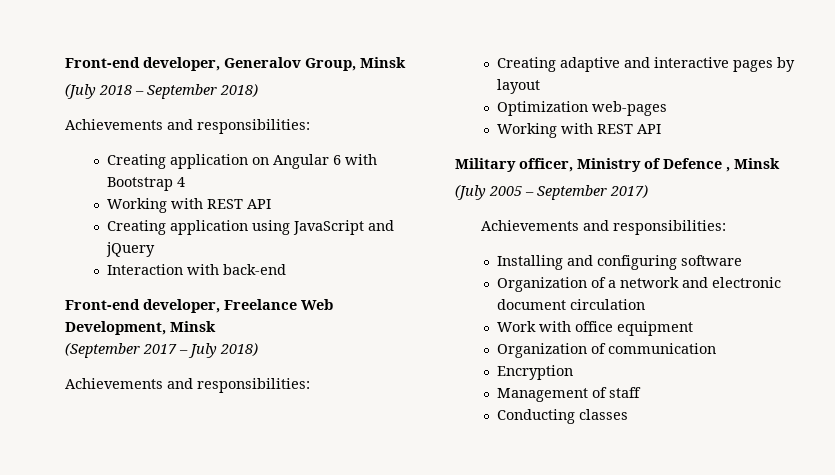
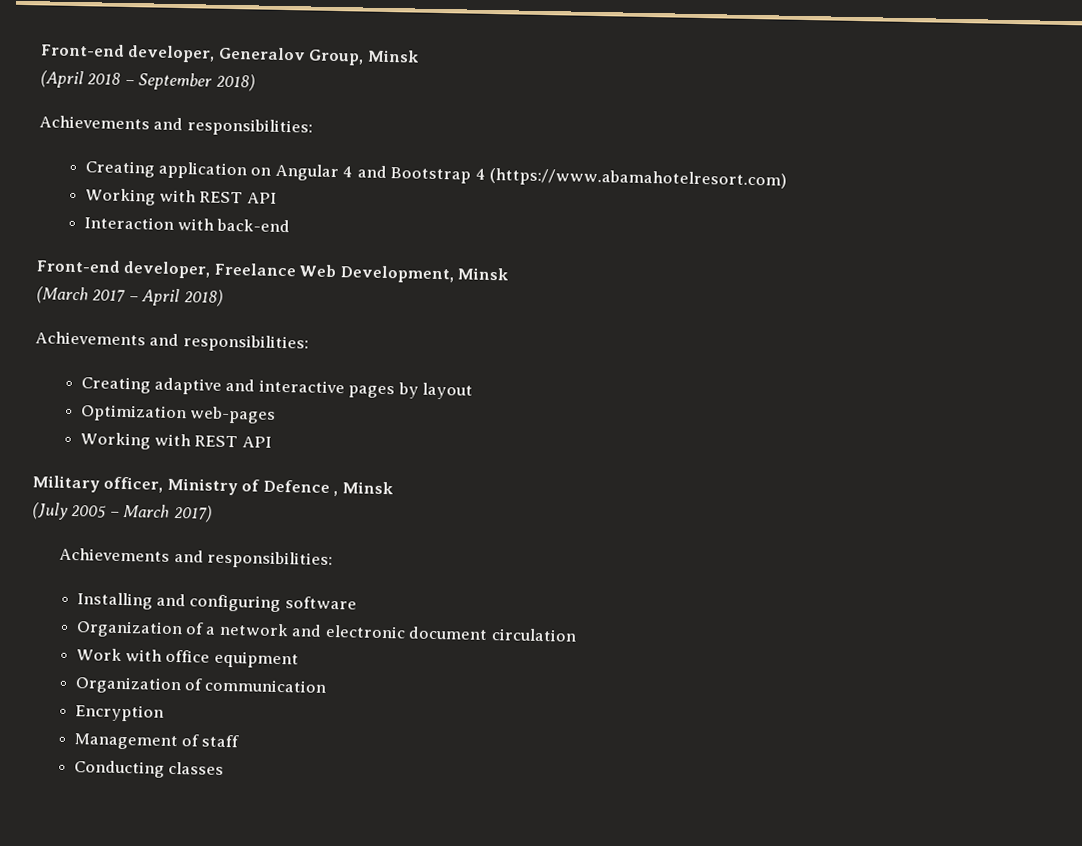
[65,83,96,99] (July -> [40,70,84,89] (April
[333,154,378,165] 6 with -> [342,165,387,178] 4 and
[107,198,272,213] [107,220,395,235] [106,242,156,257] // Working with REST API // Creating application using JavaScript and jQuery -> [489,167,788,190] [84,188,277,206] (https://www.abamahotelresort.com) // Working with REST API
[65,342,140,358] (September -> [36,286,89,305] (March
[188,343,217,358] July -> [141,288,181,307] April
[537,185,607,200] September -> [123,503,171,518] March

